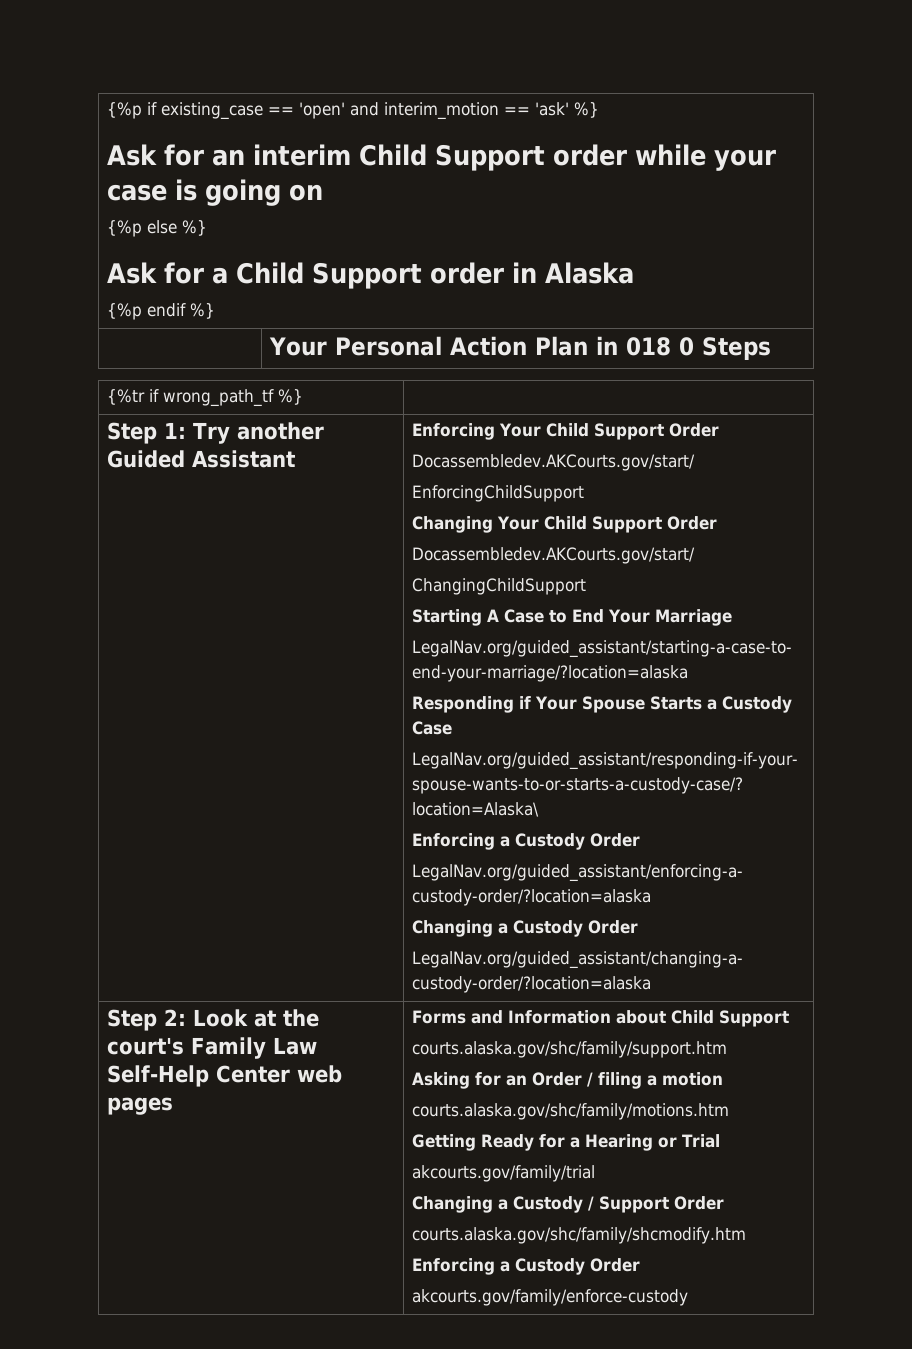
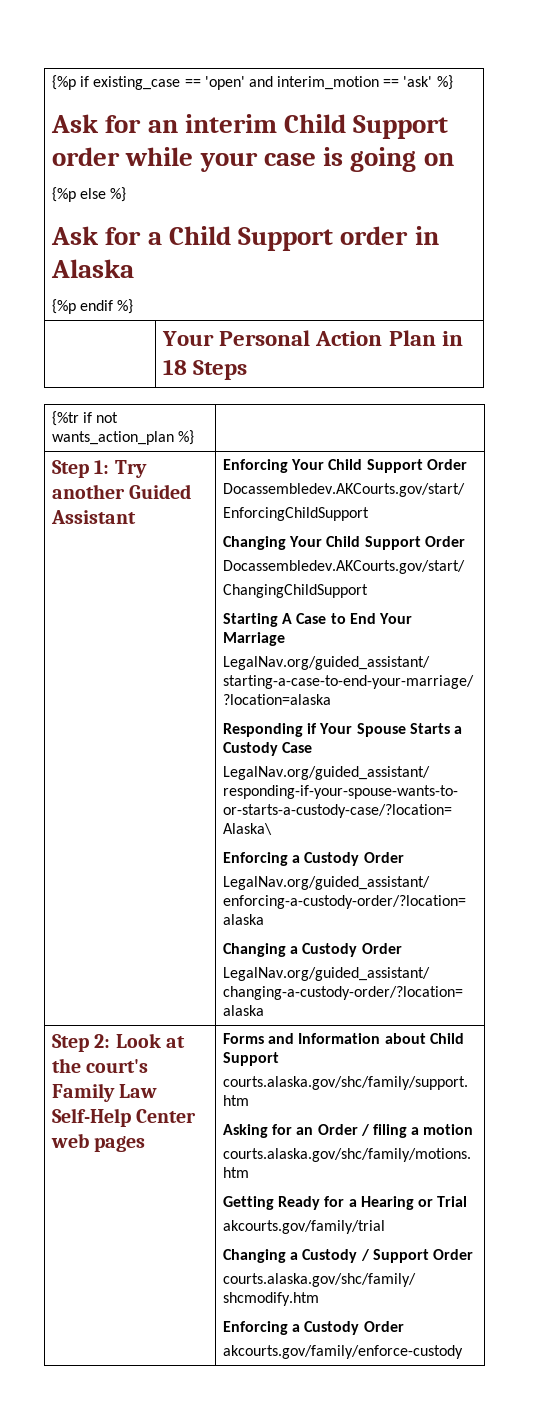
[625,337,694,356] 018 0 -> [163,359,188,375] 18
[162,389,274,407] wrong_path_tf -> [96,412,119,423] [52,431,175,445] not wants_action_plan

